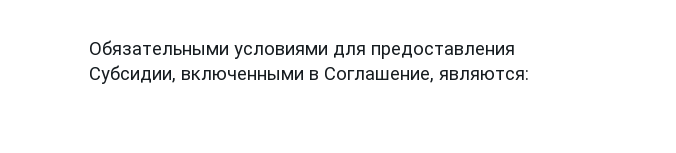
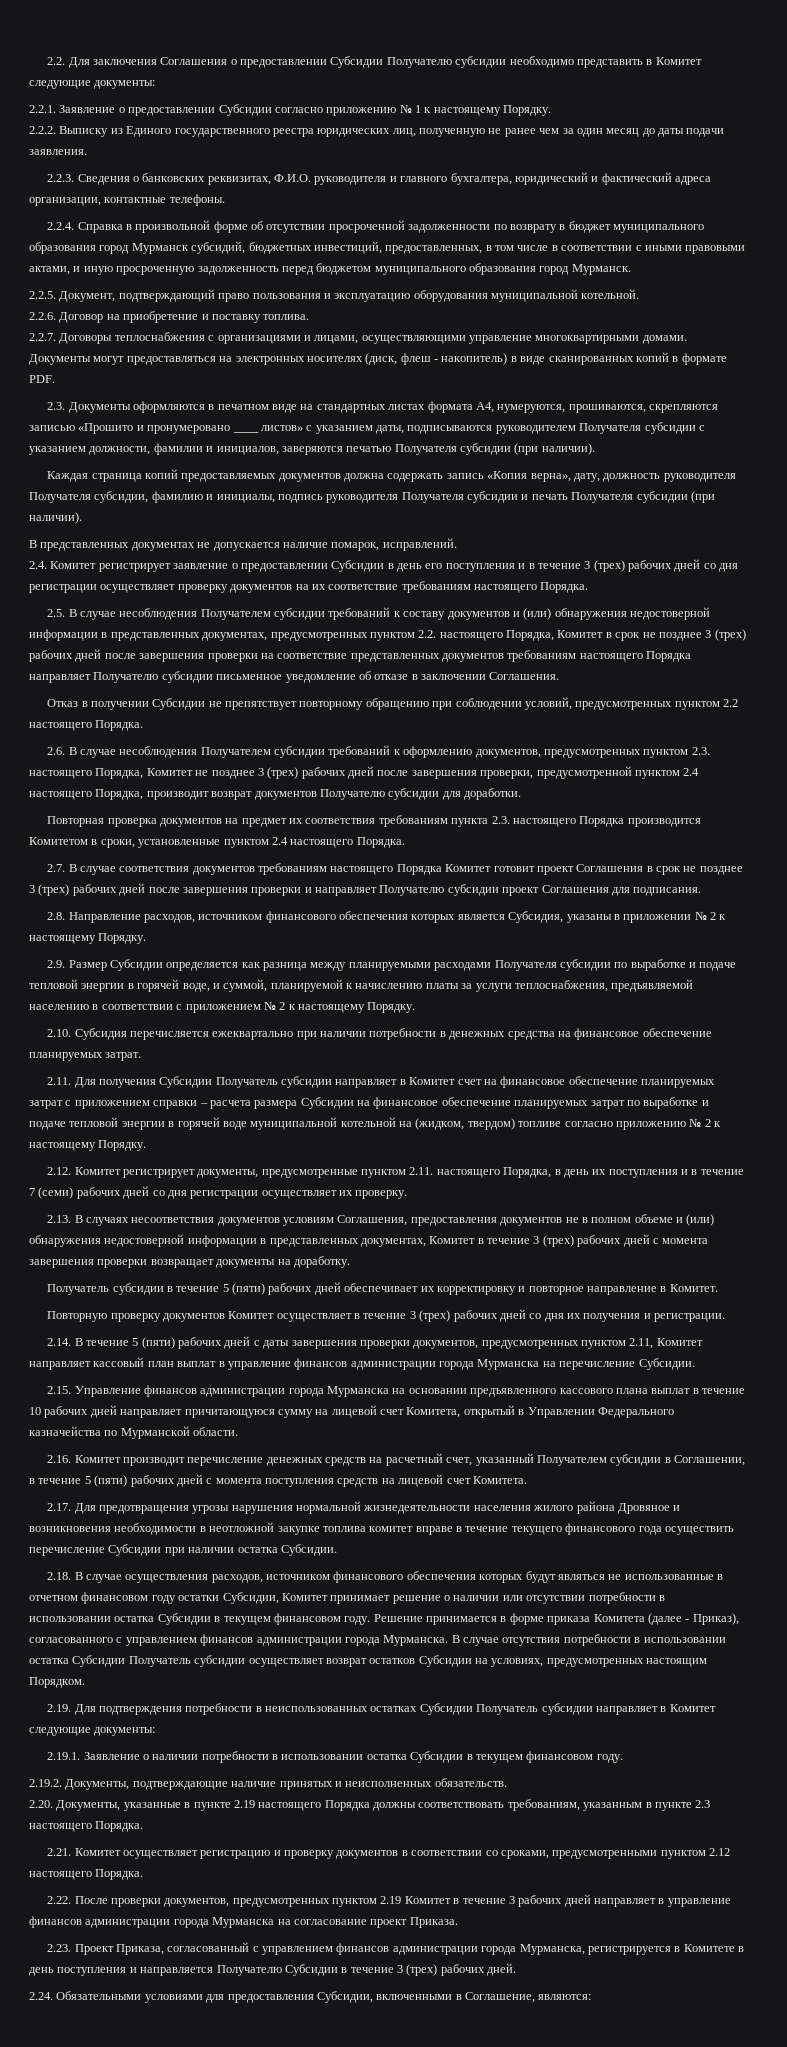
(89, 47) none -> [47,56,702,68] [29,80,156,89] [29,104,552,116] [29,126,725,137] [29,149,87,155] [47,172,712,185] [29,194,225,206] [47,220,705,233] [29,241,746,254] [29,263,631,275] [29,289,640,302] [29,311,310,323] [29,332,687,344] [29,352,727,365] [29,375,55,383] [47,401,719,413] [29,423,259,434] [260,422,705,434] [29,443,595,455] [47,469,736,482] [29,491,715,503] [29,512,82,524] [29,538,457,551] [29,559,739,572] [29,581,589,593] [47,607,711,620] [29,629,746,641] [29,649,692,662] [29,671,560,683] [47,697,739,710] [29,720,144,731] [47,745,710,758] [29,766,700,779] [29,788,521,800] [47,815,701,827] [29,837,405,848] [47,863,743,875] [29,883,702,896] [47,911,727,923] [29,933,147,944] [47,959,737,971] [29,979,694,992] [29,1001,416,1013] [47,1028,712,1040] [29,1052,142,1061] [47,1076,716,1088] [29,1097,709,1109] [29,1117,721,1130] [29,1140,147,1151] [47,1167,744,1178] [29,1186,408,1199] [47,1214,715,1226] [29,1234,709,1247] [29,1256,350,1268] [47,1282,718,1295] [47,1309,726,1322] [47,1336,703,1349] [29,1357,695,1370] [47,1385,746,1397] [29,1405,674,1418] [29,1426,239,1439] [47,1453,746,1466] [29,1474,527,1487] [47,1501,681,1514] [29,1522,734,1535] [29,1544,337,1556] [47,1571,724,1583] [29,1592,665,1604] [29,1613,739,1625] [29,1634,726,1646] [29,1655,708,1667] [29,1677,85,1688] [47,1703,716,1715] [29,1727,156,1736] [47,1751,623,1763] [29,1778,507,1790] [29,1799,711,1811] [29,1821,144,1832] [47,1848,731,1859] [29,1869,144,1880] [47,1894,731,1907] [29,1916,458,1928] [47,1942,745,1955] [29,1963,517,1976] [29,1992,53,2000] 2.2. Для заключения Соглашения о предоставлении Субсидии Получателю субсидии необходимо представить в Комитет следующие документы: // 2.2.1. Заявление о предоставлении Субсидии согласно приложению № 1 к настоящему Порядку. // 2.2.2. Выписку из Единого государственного реестра юридических лиц, полученную не ранее чем за один месяц до даты подачи заявления. // 2.2.3. Сведения о банковских реквизитах, Ф.И.О. руководителя и главного бухгалтера, юридический и фактический адреса организации, контактные телефоны. // 2.2.4. Справка в произвольной форме об отсутствии просроченной задолженности по возврату в бюджет муниципального образования город Мурманск субсидий, бюджетных инвестиций, предоставленных, в том числе в соответствии с иными правовыми актами, и иную просроченную задолженность перед бюджетом муниципального образования город Мурманск. // 2.2.5. Документ, подтверждающий право пользования и эксплуатацию оборудования муниципальной котельной. // 2.2.6. Договор на приобретение и поставку топлива. // 2.2.7. Договоры теплоснабжения с организациями и лицами, осуществляющими управление многоквартирными домами. Документы могут предоставляться на электронных носителях (диск, флеш - накопитель) в виде сканированных копий в формате PDF. // 2.3. Документы оформляются в печатном виде на стандартных листах формата А4, нумеруются, прошиваются, скрепляются записью «Прошито и пронумеровано ____ листов» с указанием даты, подписываются руководителем Получателя субсидии с указанием должности, фамилии и инициалов, заверяются печатью Получателя субсидии (при наличии). // Каждая страница копий предоставляемых документов должна содержать запись «Копия верна», дату, должность руководителя Получателя субсидии, фамилию и инициалы, подпись руководителя Получателя субсидии и печать Получателя субсидии (при наличии). // В представленных документах не допускается наличие помарок, исправлений. // 2.4. Комитет регистрирует заявление о предоставлении Субсидии в день его поступления и в течение 3 (трех) рабочих дней со дня регистрации осуществляет проверку документов на их соответствие требованиям настоящего Порядка. // 2.5. В случае несоблюдения Получателем субсидии требований к составу документов и (или) обнаружения недостоверной информации в представленных документах, предусмотренных пунктом 2.2. настоящего Порядка, Комитет в срок не позднее 3 (трех) рабочих дней после завершения проверки на соответствие представленных документов требованиям настоящего Порядка направляет Получателю субсидии письменное уведомление об отказе в заключении Соглашения. // Отказ в получении Субсидии не препятствует повторному обращению при соблюдении условий, предусмотренных пунктом 2.2 настоящего Порядка. // 2.6. В случае несоблюдения Получателем субсидии требований к оформлению документов, предусмотренных пунктом 2.3. настоящего Порядка, Комитет не позднее 3 (трех) рабочих дней после завершения проверки, предусмотренной пунктом 2.4 настоящего Порядка, производит возврат документов Получателю субсидии для доработки. // Повторная проверка документов на предмет их соответствия требованиям пункта 2.3. настоящего Порядка производится Комитетом в сроки, установленные пунктом 2.4 настоящего Порядка. // 2.7. В случае соответствия документов требованиям настоящего Порядка Комитет готовит проект Соглашения в срок не позднее 3 (трех) рабочих дней после завершения проверки и направляет Получателю субсидии проект Соглашения для подписания. // 2.8. Направление расходов, источником финансового обеспечения которых является Субсидия, указаны в приложении № 2 к настоящему Порядку. // 2.9. Размер Субсидии определяется как разница между планируемыми расходами Получателя субсидии по выработке и подаче тепловой энергии в горячей воде, и суммой, планируемой к начислению платы за услуги теплоснабжения, предъявляемой населению в соответствии с приложением № 2 к настоящему Порядку. // 2.10. Субсидия перечисляется ежеквартально при наличии потребности в денежных средства на финансовое обеспечение планируемых затрат. // 2.11. Для получения Субсидии Получатель субсидии направляет в Комитет счет на финансовое обеспечение планируемых затрат с приложением справки – расчета размера Субсидии на финансовое обеспечение планируемых затрат по выработке и подаче тепловой энергии в горячей воде муниципальной котельной на (жидком, твердом) топливе согласно приложению № 2 к настоящему Порядку. // 2.12. Комитет регистрирует документы, предусмотренные пунктом 2.11. настоящего Порядка, в день их поступления и в течение 7 (семи) рабочих дней со дня регистрации осуществляет их проверку. // 2.13. В случаях несоответствия документов условиям Соглашения, предоставления документов не в полном объеме и (или) обнаружения недостоверной информации в представленных документах, Комитет в течение 3 (трех) рабочих дней с момента завершения проверки возвращает документы на доработку. // Получатель субсидии в течение 5 (пяти) рабочих дней обеспечивает их корректировку и повторное направление в Комитет. // Повторную проверку документов Комитет осуществляет в течение 3 (трех) рабочих дней со дня их получения и регистрации. // 2.14. В течение 5 (пяти) рабочих дней с даты завершения проверки документов, предусмотренных пунктом 2.11, Комитет направляет кассовый план выплат в управление финансов администрации города Мурманска на перечисление Субсидии. // 2.15. Управление финансов администрации города Мурманска на основании предъявленного кассового плана выплат в течение 10 рабочих дней направляет причитающуюся сумму на лицевой счет Комитета, открытый в Управлении Федерального казначейства по Мурманской области. // 2.16. Комитет производит перечисление денежных средств на расчетный счет, указанный Получателем субсидии в Соглашении, в течение 5 (пяти) рабочих дней с момента поступления средств на лицевой счет Комитета. // 2.17. Для предотвращения угрозы нарушения нормальной жизнедеятельности населения жилого района Дровяное и возникновения необходимости в неотложной закупке топлива комитет вправе в течение текущего финансового года осуществить перечисление Субсидии при наличии остатка Субсидии. // 2.18. В случае осуществления расходов, источником финансового обеспечения которых будут являться не использованные в отчетном финансовом году остатки Субсидии, Комитет принимает решение о наличии или отсутствии потребности в использовании остатка Субсидии в текущем финансовом году. Решение принимается в форме приказа Комитета (далее - Приказ), согласованного с управлением финансов администрации города Мурманска. В случае отсутствия потребности в использовании остатка Субсидии Получатель субсидии осуществляет возврат остатков Субсидии на условиях, предусмотренных настоящим Порядком. // 2.19. Для подтверждения потребности в неиспользованных остатках Субсидии Получатель субсидии направляет в Комитет следующие документы: // 2.19.1. Заявление о наличии потребности в использовании остатка Субсидии в текущем финансовом году. // 2.19.2. Документы, подтверждающие наличие принятых и неисполненных обязательств. // 2.20. Документы, указанные в пункте 2.19 настоящего Порядка должны соответствовать требованиям, указанным в пункте 2.3 настоящего Порядка. // 2.21. Комитет осуществляет регистрацию и проверку документов в соответствии со сроками, предусмотренными пунктом 2.12 настоящего Порядка. // 2.22. После проверки документов, предусмотренных пунктом 2.19 Комитет в течение 3 рабочих дней направляет в управление финансов администрации города Мурманска на согласование проект Приказа. // 2.23. Проект Приказа, согласованный с управлением финансов администрации города Мурманска, регистрируется в Комитете в день поступления и направляется Получателю Субсидии в течение 3 (трех) рабочих дней. // 2.24.

